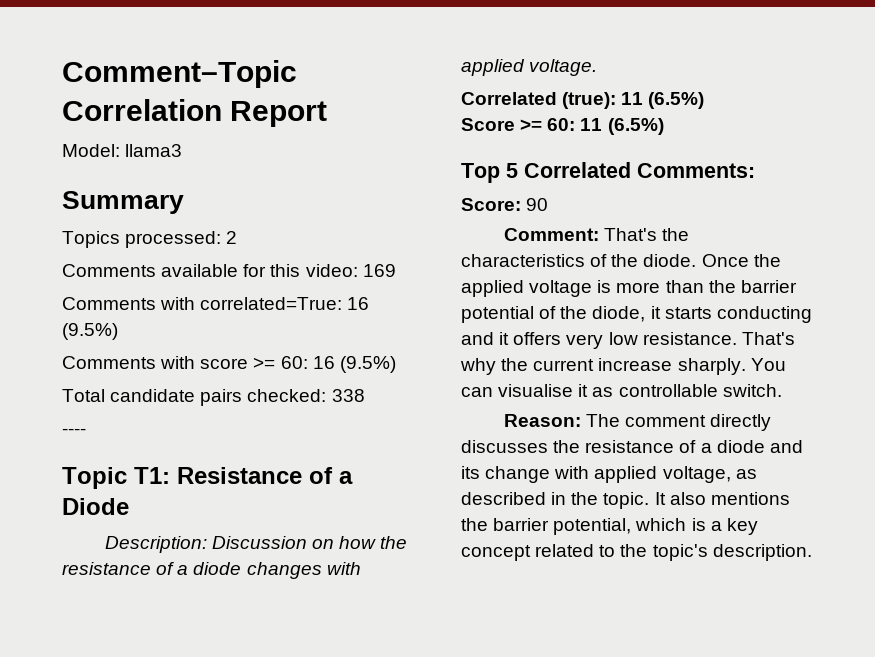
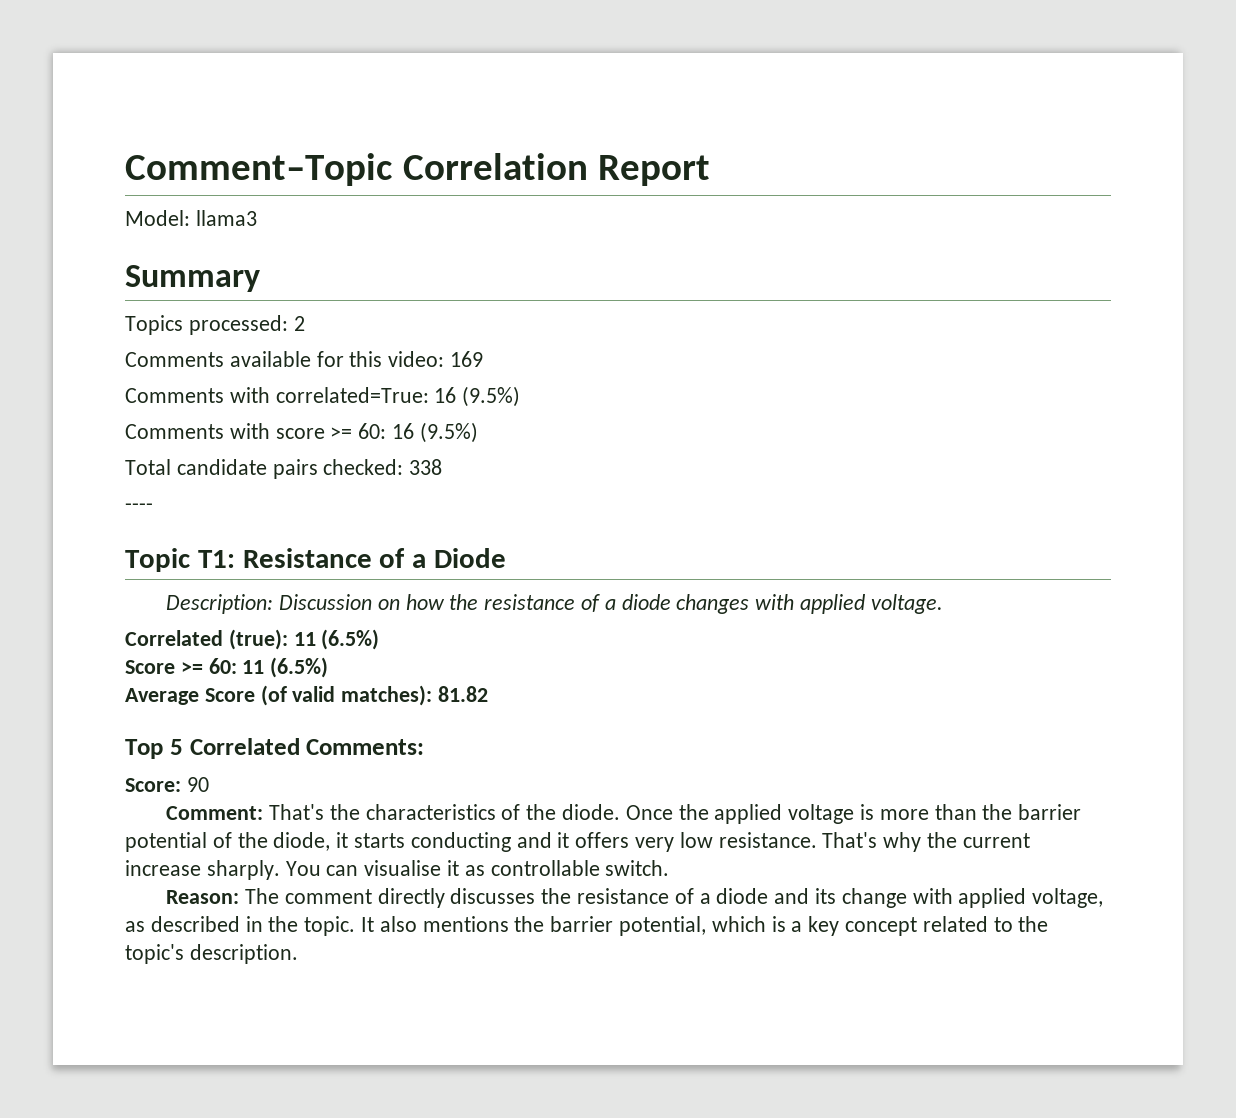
(664, 126) none -> [125,685,489,706] // Average Score (of valid matches): 81.82

